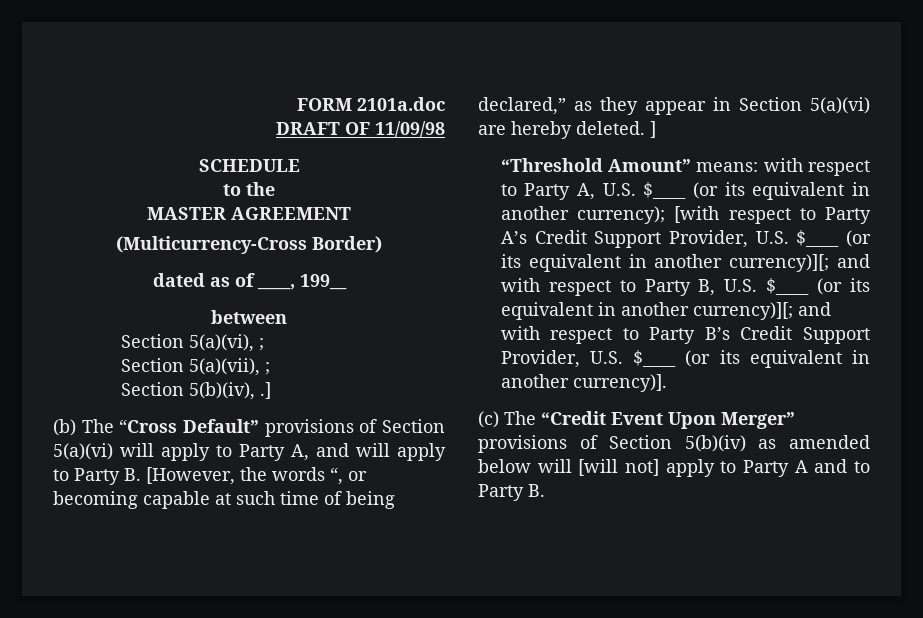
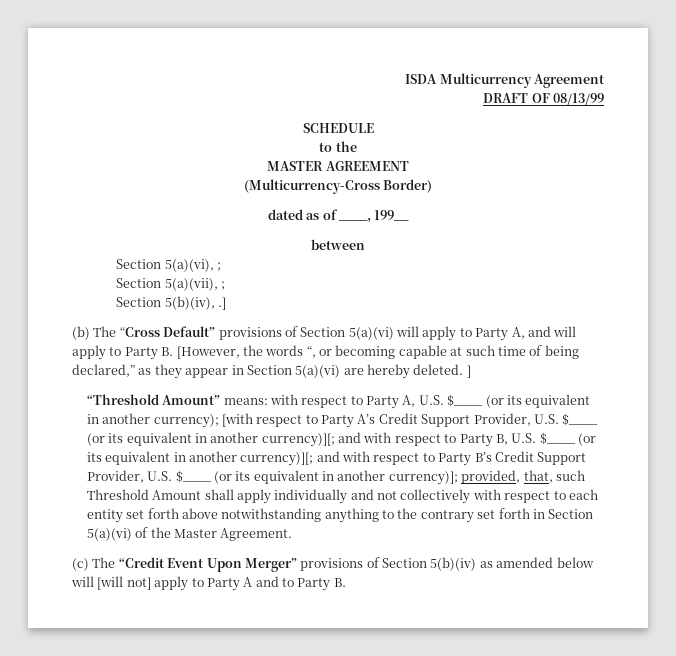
[297,97,445,111] FORM 2101a.doc -> [405,73,604,88] ISDA Multicurrency Agreement
[375,121,445,137] 11/09/98 -> [553,93,604,106] 08/13/99
[572,374,667,392] currency)]. -> [388,470,585,485] [86,489,598,504] [86,508,594,523] [86,527,293,541] currency)]; provided, that, such Threshold Amount shall apply individually and not collectively with respect to each entity set forth above notwithstanding anything to the contrary set forth in Section 5(a)(vi) of the Master Agreement.

